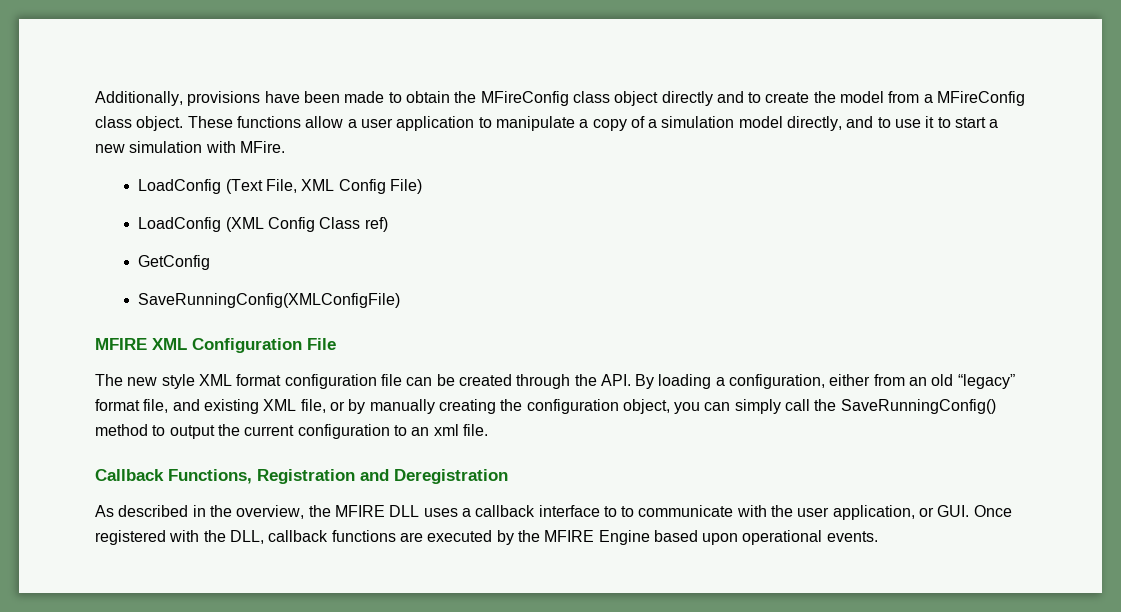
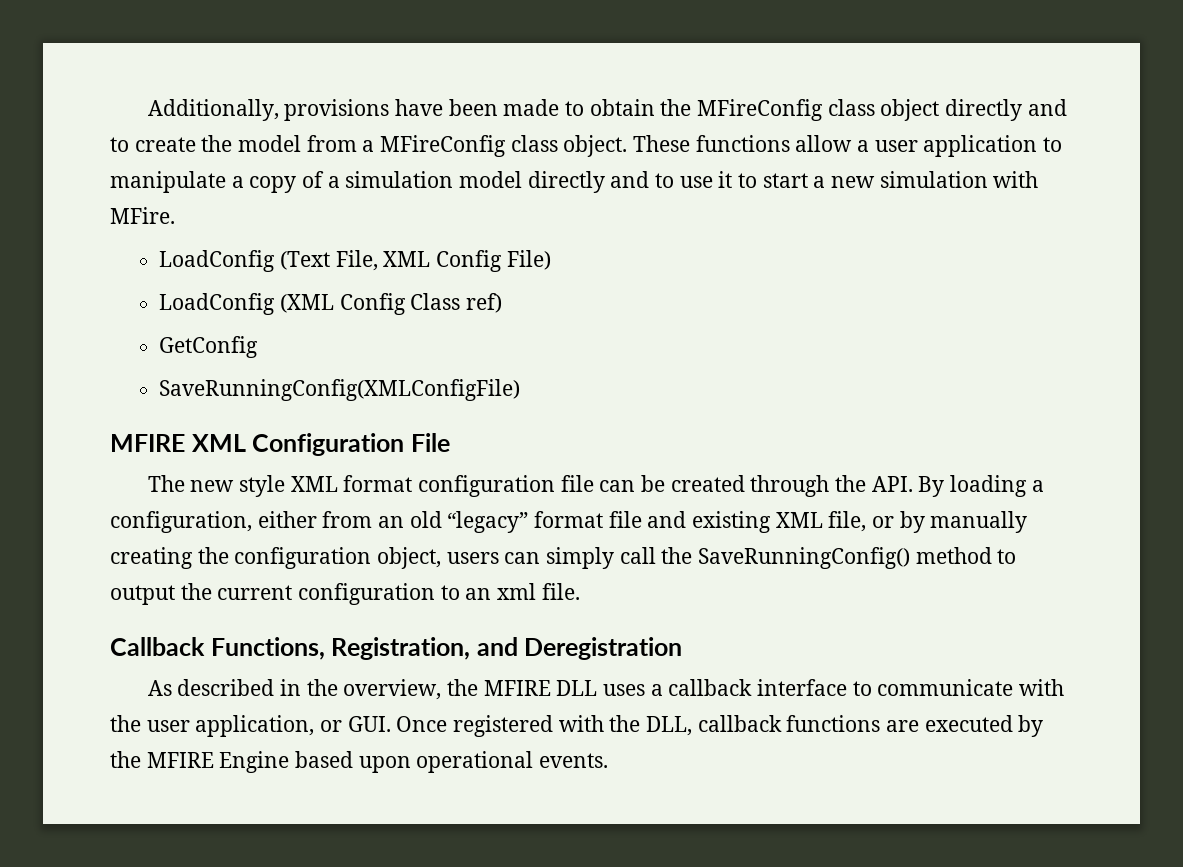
[787,116,843,131] directly, -> [527,171,605,193] directly
[143,399,169,413] file, -> [608,511,642,528] file
[674,402,701,414] you -> [446,552,499,564] users
[257,469,355,484] Registration -> [331,637,471,660] Registration,
[621,506,635,517] to -> (872, 688) none

